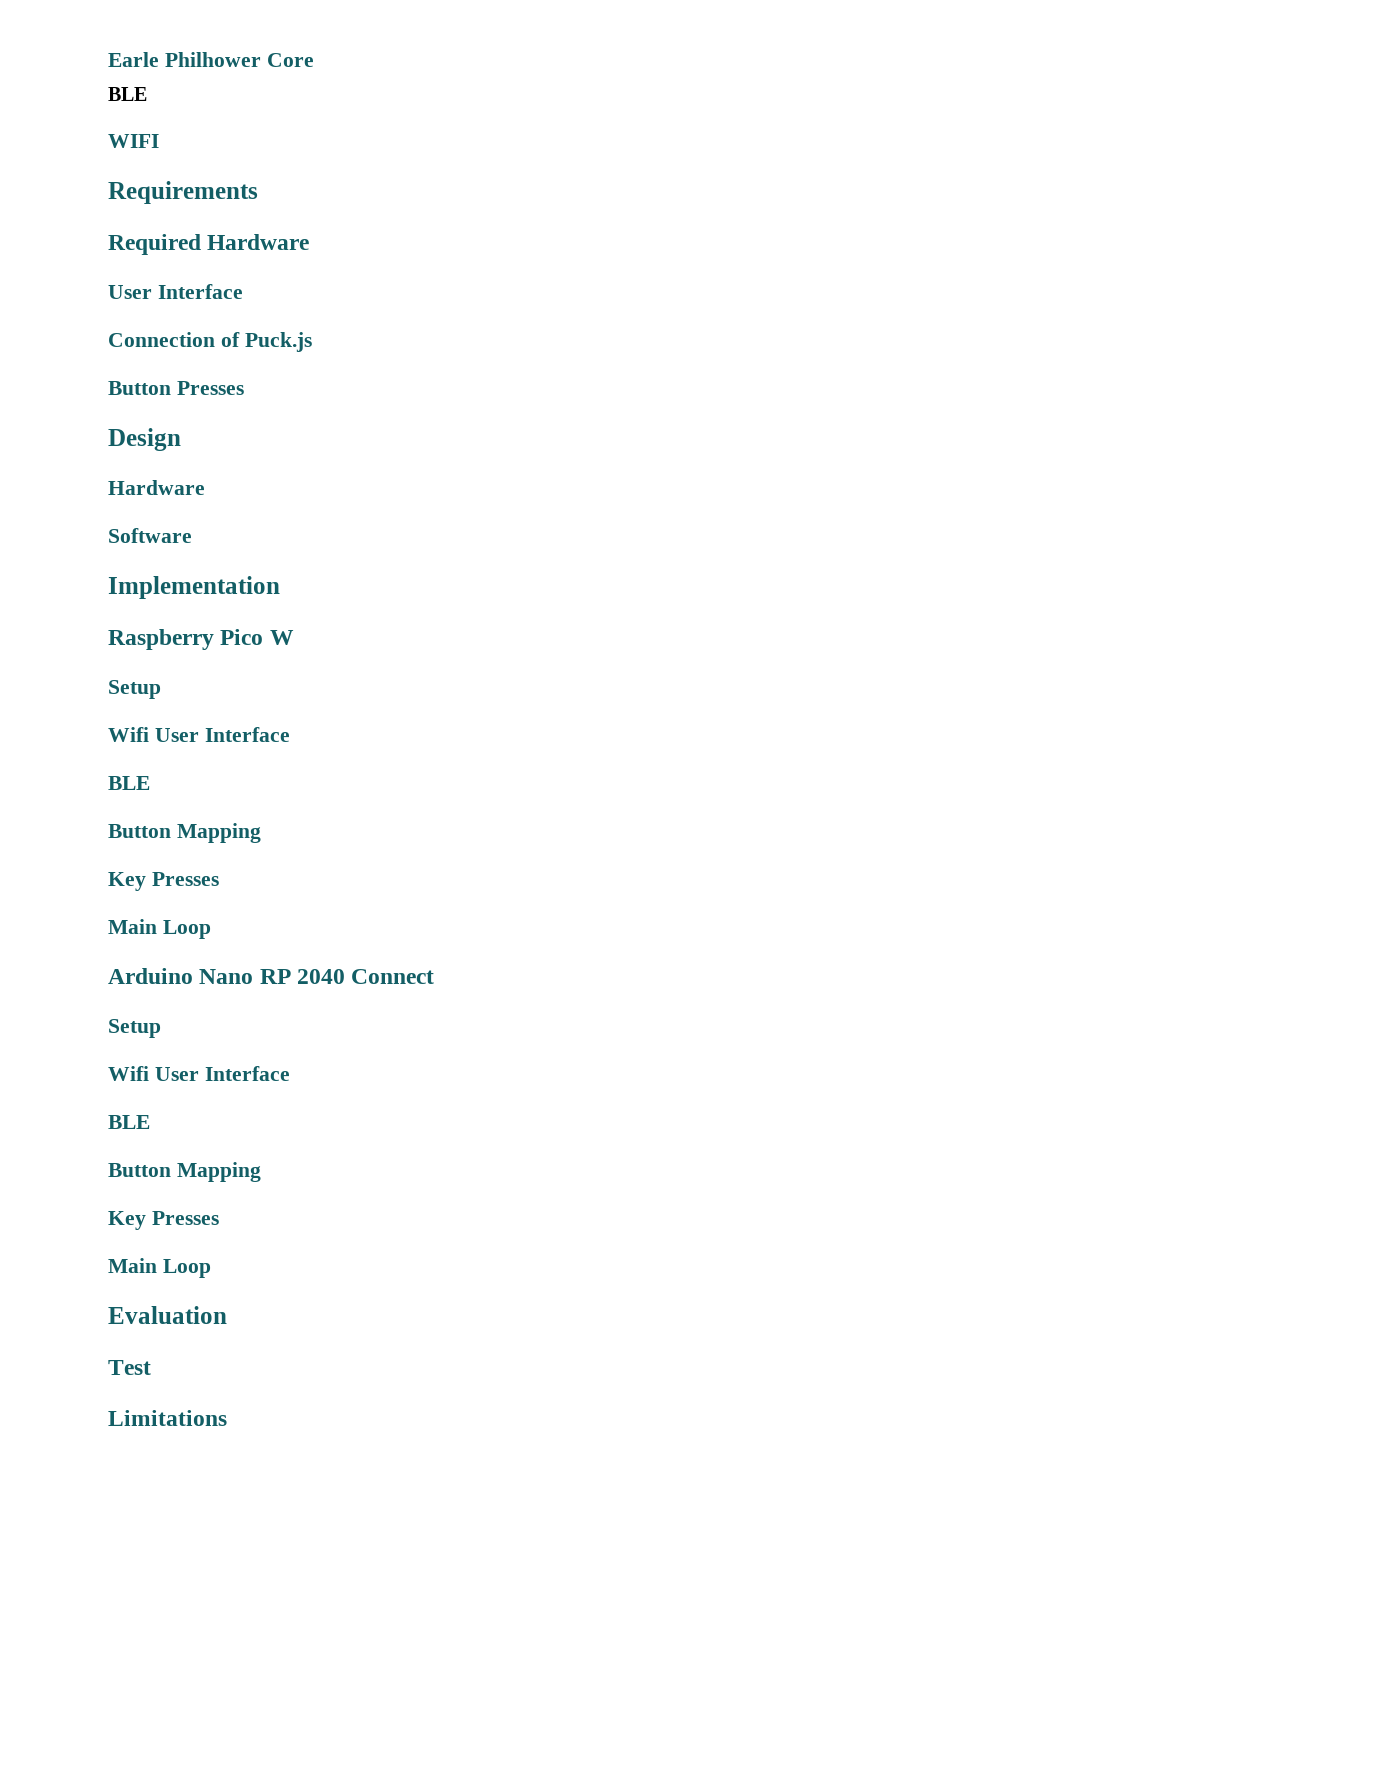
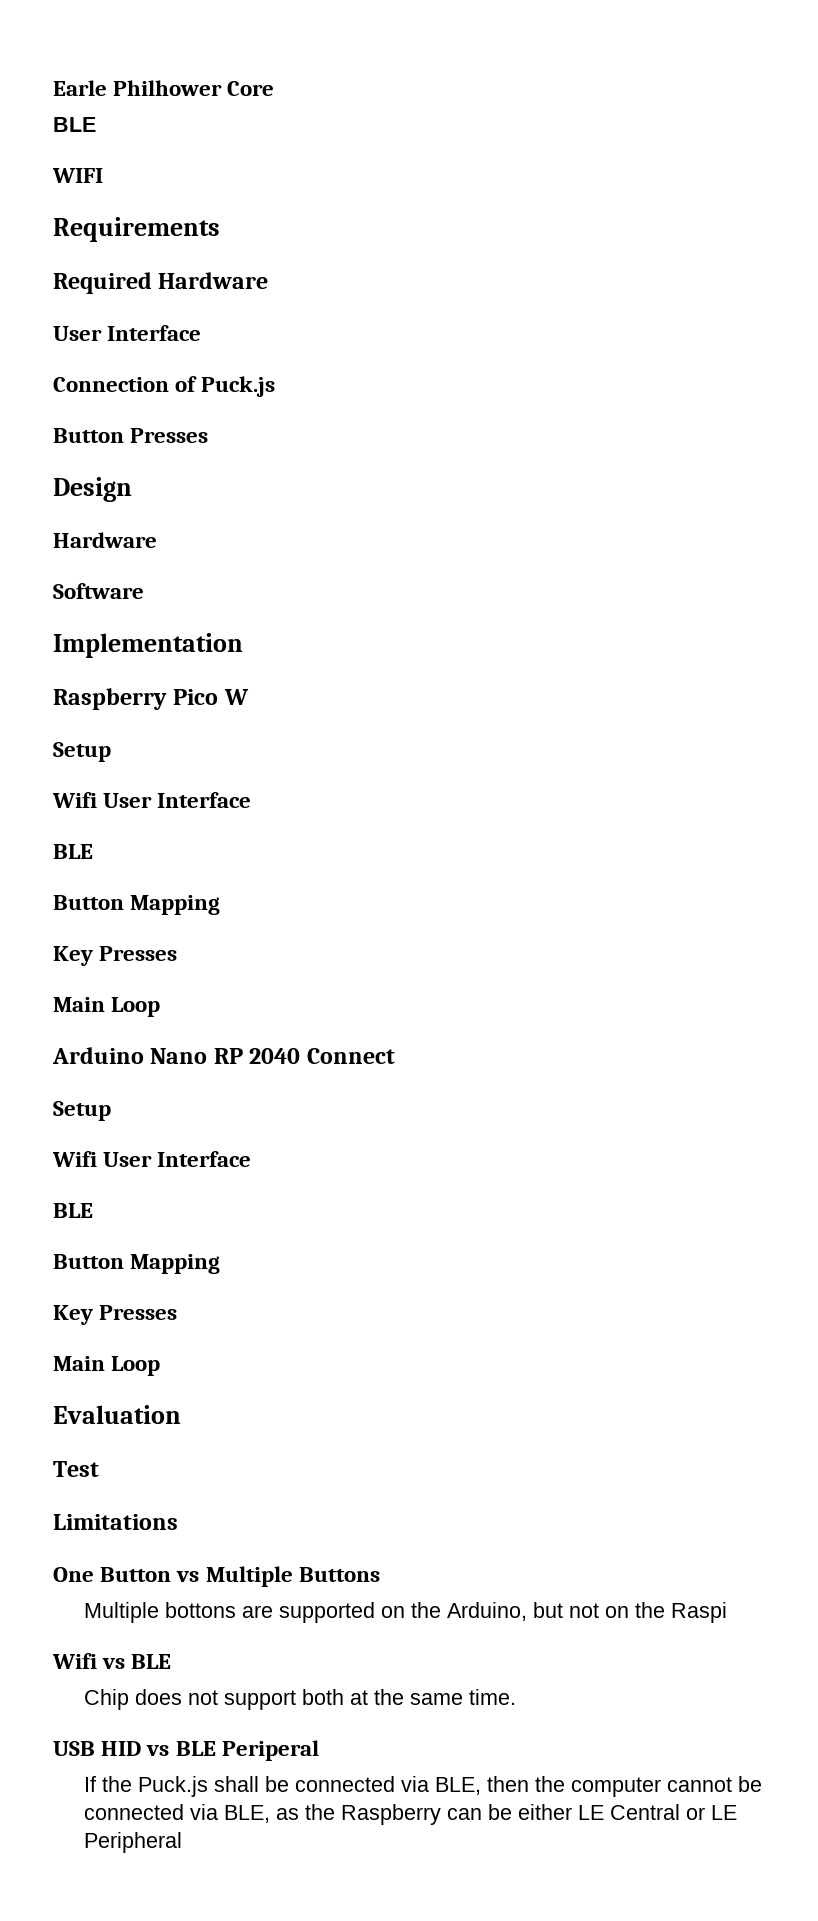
(227, 1418) none -> [53,1566,380,1587] [84,1602,728,1623] [52,1653,172,1669] [84,1689,517,1710] [53,1740,319,1761] [84,1776,763,1797] [84,1804,738,1825] [84,1832,183,1853] // One Button vs Multiple Buttons // Multiple bottons are supported on the Arduino, but not on the Raspi // Wifi vs BLE // Chip does not support both at the same time. // USB HID vs BLE Periperal // If the Puck.js shall be connected via BLE, then the computer cannot be connected via BLE, as the Raspberry can be either LE Central or LE Peripheral

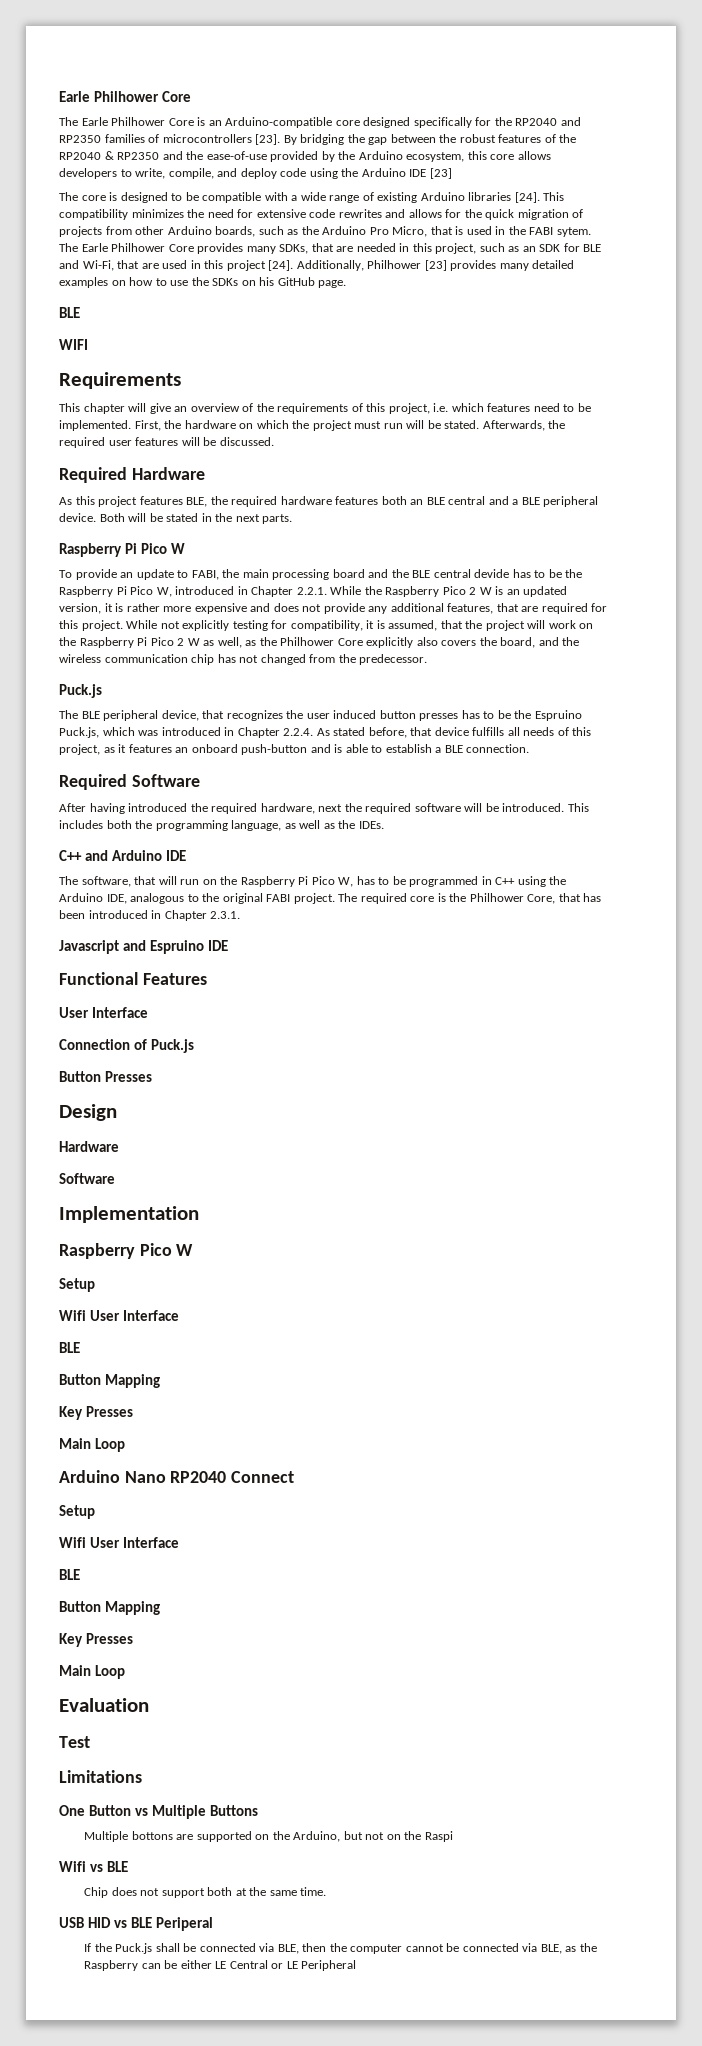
[53,117,96,132] [52,168,103,183] [53,217,220,242] [53,272,269,294] BLE // WIFI // Requirements // Required Hardware -> [59,117,581,128] [59,134,577,145] [59,151,551,162] [59,168,452,179] [59,192,565,203] [59,209,584,220] [59,226,591,237] [59,243,602,254] [59,260,575,271] [59,277,347,288] [59,307,80,318] [59,339,88,350] [59,372,181,389] [59,403,591,414] [59,420,566,431] [59,437,274,448] [59,467,205,483] [59,496,599,507] [59,513,293,524] [59,543,186,557] [59,569,583,580] [59,586,568,597] [59,603,608,614] [59,620,594,631] [59,637,580,648] [59,654,428,665] [59,684,102,698] [59,710,582,721] [59,727,592,738] [59,744,530,755] [59,774,200,790] [59,803,589,814] [59,820,384,831] [59,850,187,861] [59,876,567,887] [59,893,602,904] [59,910,241,921] [59,940,229,954] [59,972,207,985] The Earle Philhower Core is an Arduino-compatible core designed specifically for the RP2040 and RP2350 families of microcontrollers [23]. By bridging the gap between the robust features of the RP2040 & RP2350 and the ease-of-use provided by the Arduino ecosystem, this core allows developers to write, compile, and deploy code using the Arduino IDE [23] // The core is designed to be compatible with a wide range of existing Arduino libraries [24]. This compatibility minimizes the need for extensive code rewrites and allows for the quick migration of projects from other Arduino boards, such as the Arduino Pro Micro, that is used in the FABI sytem. The Earle Philhower Core provides many SDKs, that are needed in this project, such as an SDK for BLE and Wi-Fi, that are used in this project [24]. Additionally, Philhower [23] provides many detailed examples on how to use the SDKs on his GitHub page. // BLE // WIFI // Requirements // This chapter will give an overview of the requirements of this project, i.e. which features need to be implemented. First, the hardware on which the project must run will be stated. Afterwards, the required user features will be discussed. // Required Hardware // As this project features BLE, the required hardware features both an BLE central and a BLE peripheral device. Both will be stated in the next parts. // Raspberry Pi Pico W // To provide an update to FABI, the main processing board and the BLE central devide has to be the Raspberry Pi Pico W, introduced in Chapter 2.2.1. While the Raspberry Pico 2 W is an updated version, it is rather more expensive and does not provide any additional features, that are required for this project. While not explicitly testing for compatibility, it is assumed, that the project will work on the Raspberry Pi Pico 2 W as well, as the Philhower Core explicitly also covers the board, and the wireless communication chip has not changed from the predecessor. // Puck.js // The BLE peripheral device, that recognizes the user induced button presses has to be the Espruino Puck.js, which was introduced in Chapter 2.2.4. As stated before, that device fulfills all needs of this project, as it features an onboard push-button and is able to establish a BLE connection. // Required Software // After having introduced the required hardware, next the required software will be introduced. This includes both the programming language, as well as the IDEs. // C++ and Arduino IDE // The software, that will run on the Raspberry Pi Pico W, has to be programmed in C++ using the Arduino IDE, analogous to the original FABI project. The required core is the Philhower Core, that has been introduced in Chapter 2.3.1. // Javascript and Espruino IDE // Functional Features
[213,1048,301,1064] RP 2040 -> [170,1471,227,1483] RP2040

